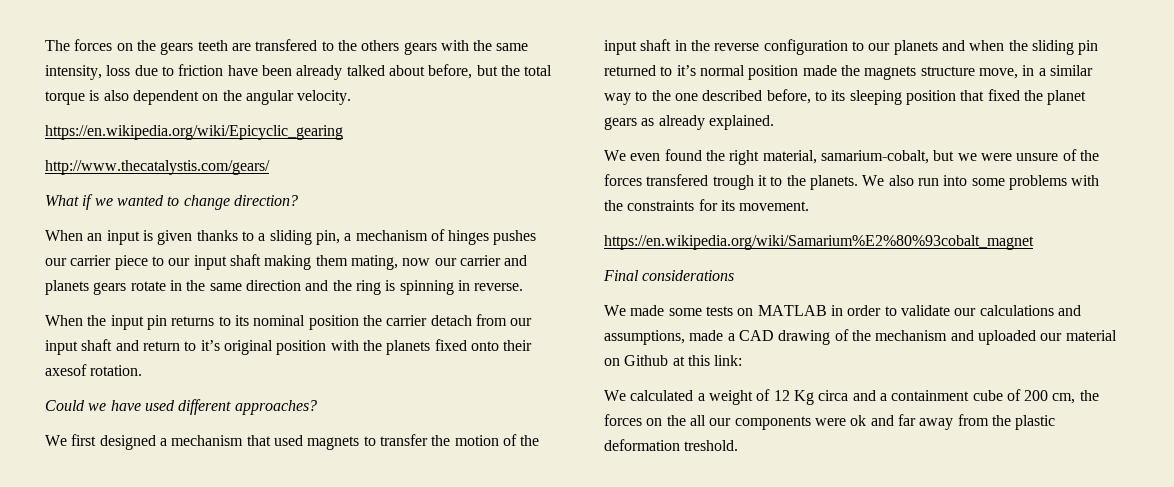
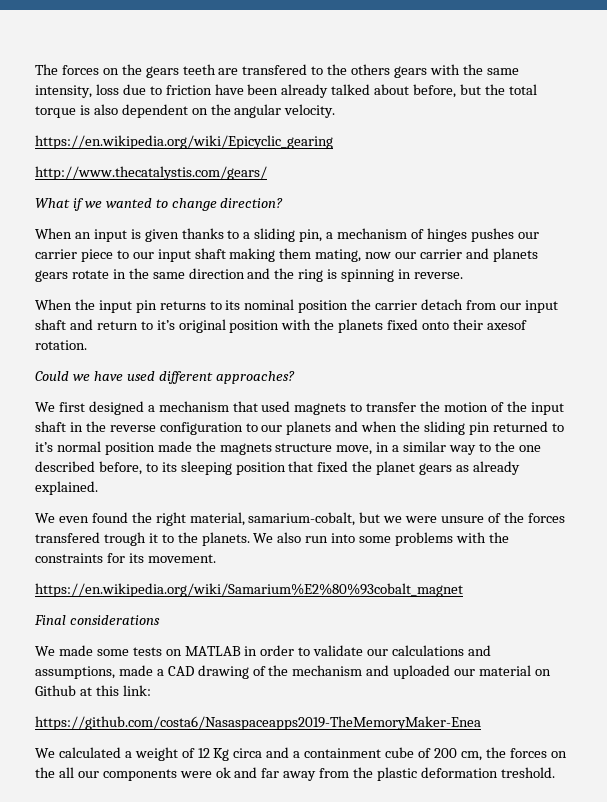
(743, 360) none -> [35,716,481,730] // https://github.com/costa6/Nasaspaceapps2019-TheMemoryMaker-Enea

